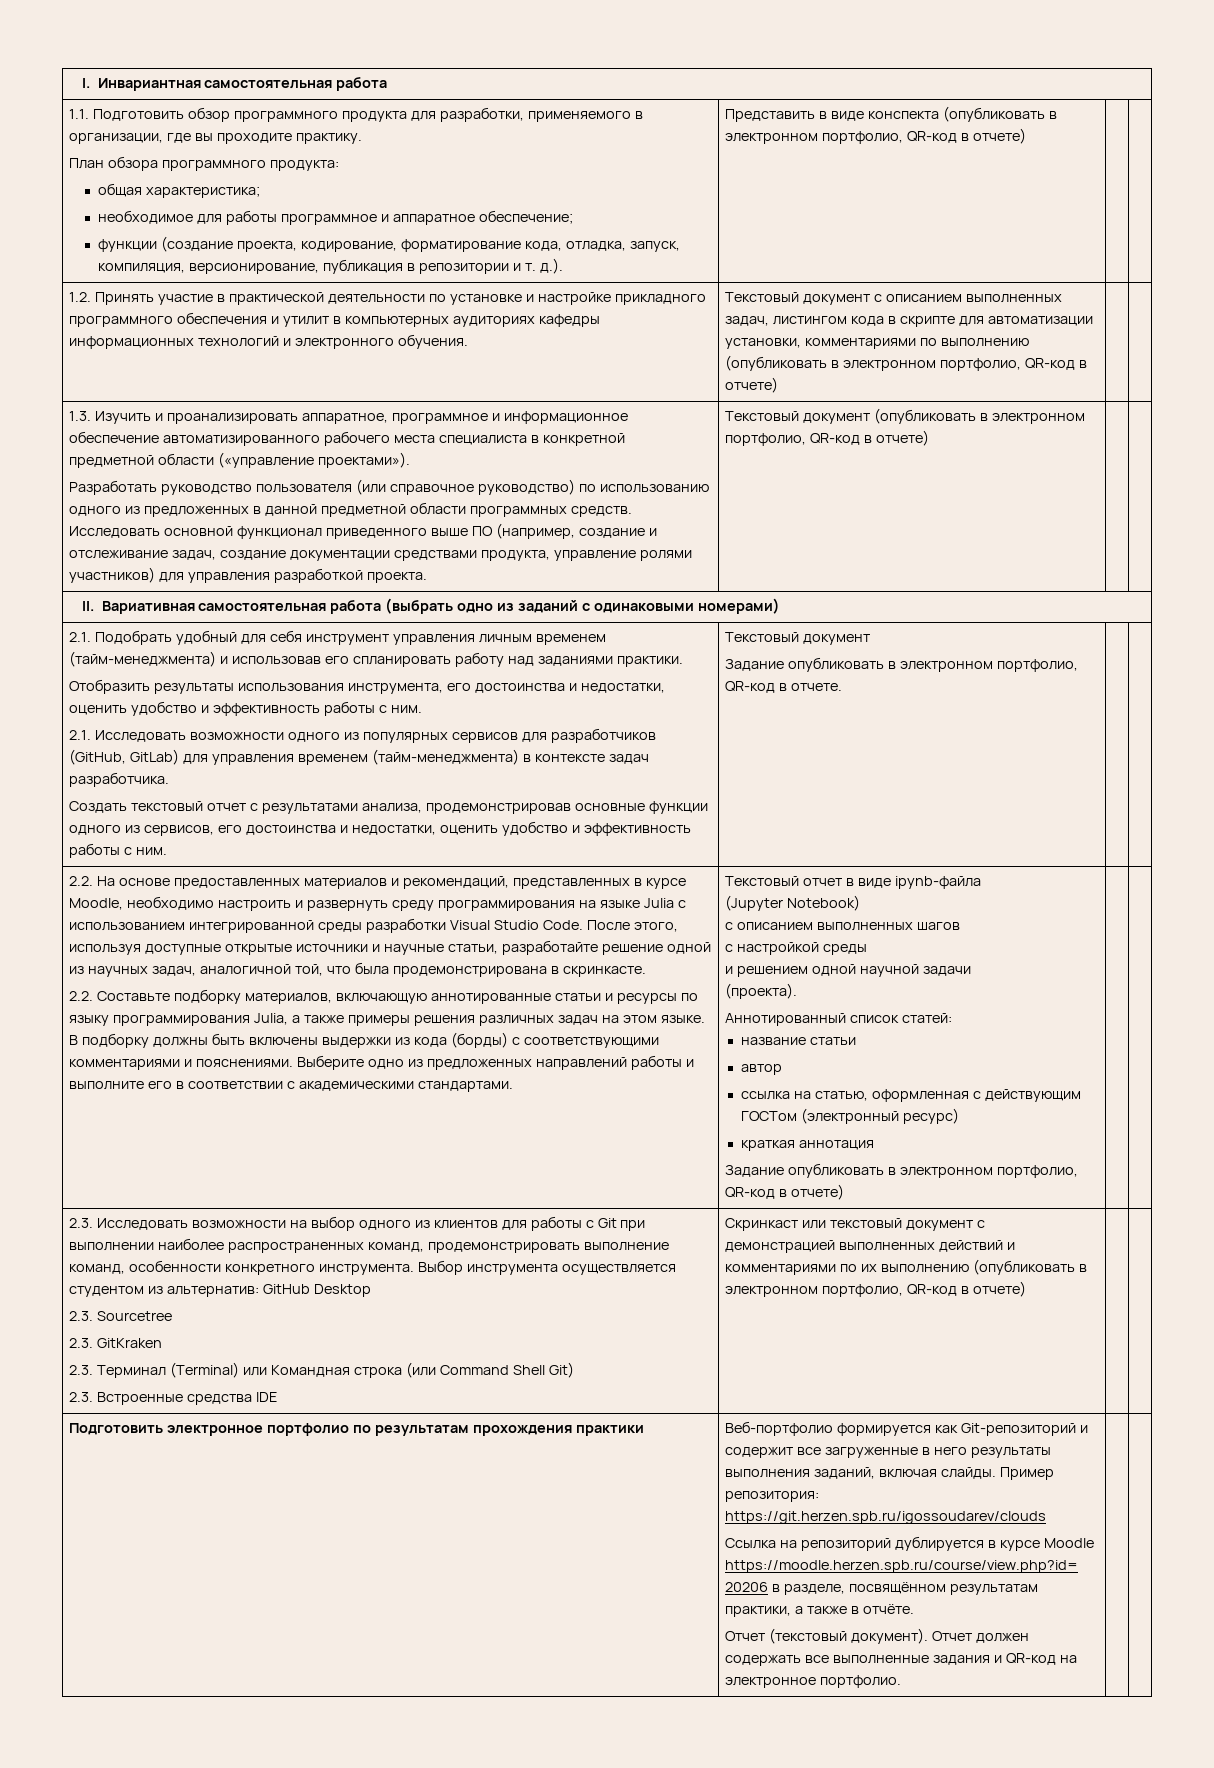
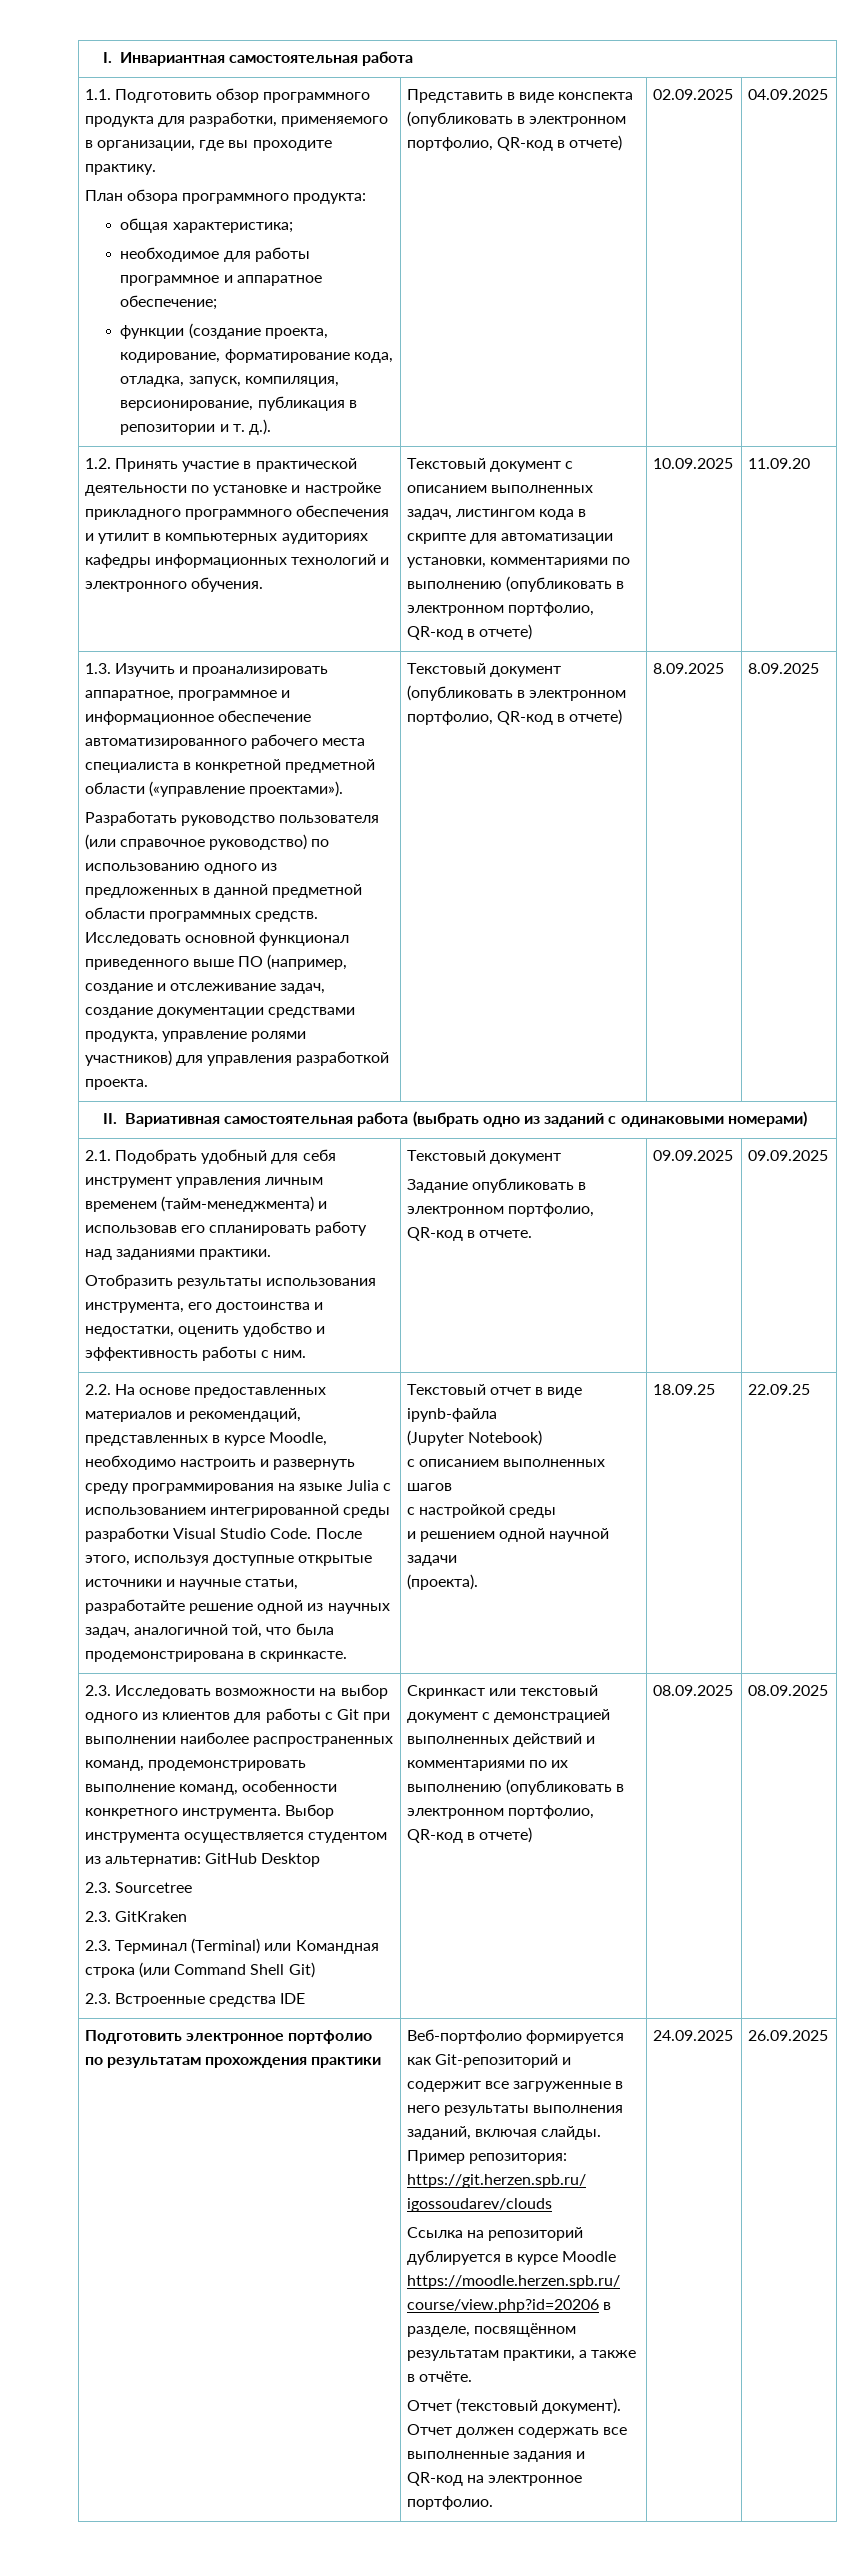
(1027, 136) | -> [652,89,733,100] [747,89,828,100] 02.09.2025 | 04.09.2025
(779, 385) | -> [652,458,733,469] [747,458,810,469] 10.09.2025 | 11.09.20
(930, 438) | -> [652,663,724,674] [747,663,819,674] 8.09.2025 | 8.09.2025
[69,728,656,743] [69,749,649,765] [69,772,170,787] [69,801,708,814] [69,821,691,836] [69,843,168,858] // 2.1. Исследовать возможности одного из популярных сервисов для разработчиков (GitHub, GitLab) для управления временем (тайм-менеджмента) в контексте задач разработчика. // Создать текстовый отчет с результатами анализа, продемонстрировав основные функции одного из сервисов, его достоинства и недостатки, оценить удобство и эффективность работы с ним. -> (307, 1354) none
(843, 687) | -> [652,1150,733,1161] [747,1150,828,1161] 09.09.2025 | 09.09.2025
[69,989,698,1004] [69,1013,705,1026] [69,1032,659,1048] [69,1055,694,1070] [69,1081,513,1092] // 2.2. Составьте подборку материалов, включающую аннотированные статьи и ресурсы по языку программирования Julia, а также примеры решения различных задач на этом языке. В подборку должны быть включены выдержки из кода (борды) с соответствующими комментариями и пояснениями. Выберите одно из предложенных направлений работы и выполните его в соответствии с академическими стандартами. -> (348, 1656) none
[725,1013,953,1026] [741,1037,857,1045] [741,1064,783,1075] [741,1089,1082,1102] [741,1108,960,1124] [741,1140,875,1151] [725,1163,1079,1178] [725,1184,845,1200] // Аннотированный список статей: // название статьи // автор // ссылка на статью, оформленная с действующим ГОСТом (электронный ресурс) // краткая аннотация // Задание опубликовать в электронном портфолио, QR-код в отчете) | | -> [652,1384,715,1395] [747,1384,810,1395] | 18.09.25 | 22.09.25
(1027, 1289) | -> [652,1685,733,1696] [747,1685,828,1696] 08.09.2025 | 08.09.2025
(902, 1681) | -> [652,2030,733,2041] [747,2030,828,2041] 24.09.2025 | 26.09.2025

